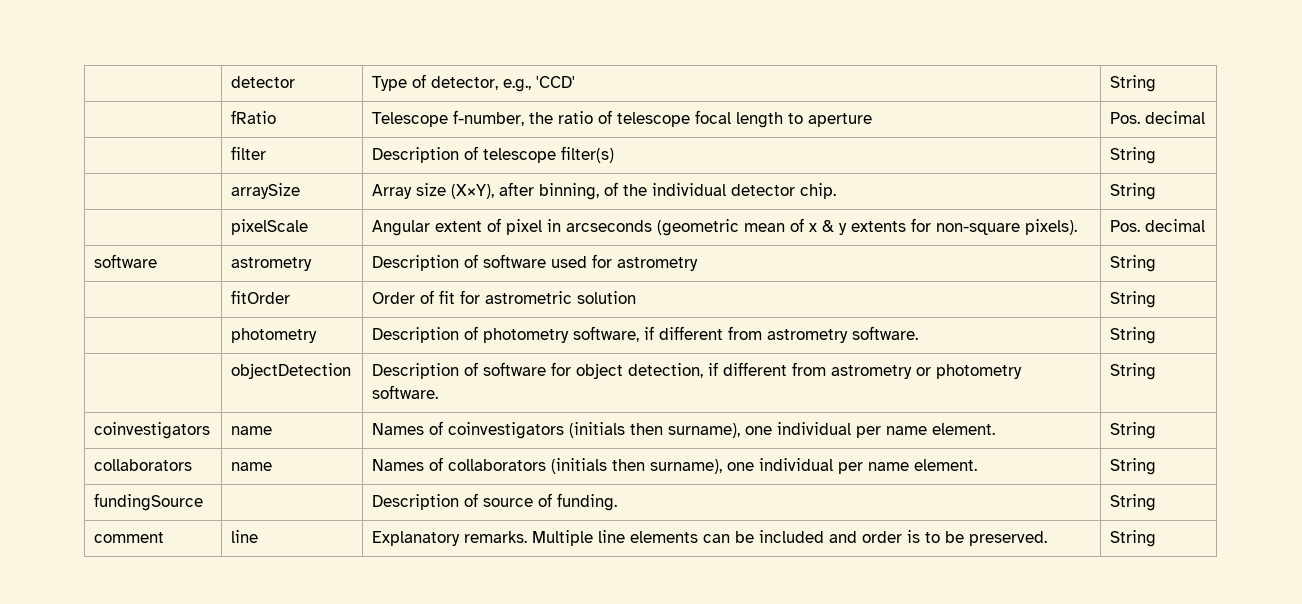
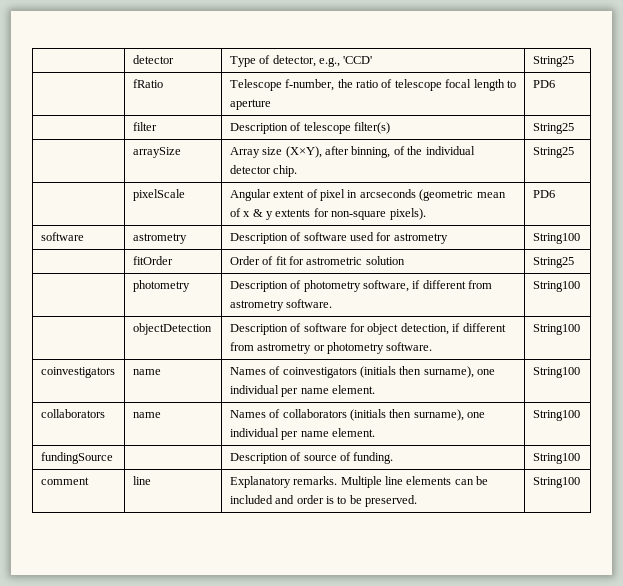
[1110,75,1157,92] String -> [532,56,574,67] String25
[1110,111,1206,124] Pos. decimal -> [532,80,555,88] PD6
[1110,147,1157,164] String -> [532,123,574,134] String25
[1110,183,1157,200] String -> [532,147,574,158] String25
[1110,219,1206,232] Pos. decimal -> [532,190,555,198] PD6
[1110,255,1157,272] String -> [532,233,580,244] String100
[1110,291,1157,308] String -> [532,257,574,268] String25
[1110,327,1157,344] String -> [532,281,580,292] String100
[1110,363,1157,380] String -> [532,324,580,335] String100
[1110,422,1157,439] String -> [532,367,580,378] String100
[1110,458,1157,475] String -> [532,410,580,421] String100
[1110,494,1157,511] String -> [532,453,580,464] String100
[1110,530,1157,547] String -> [532,477,580,488] String100

